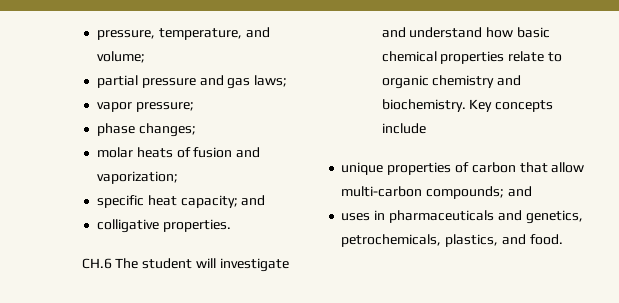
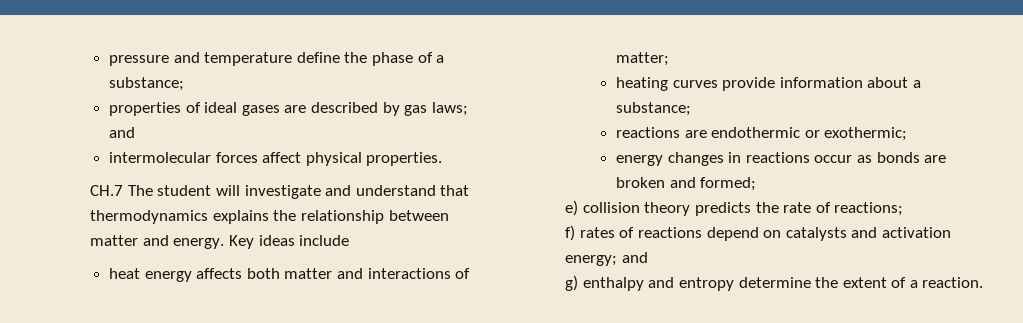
[97,27,270,40] [97,51,146,63] [97,75,288,89] [97,102,194,112] [97,123,196,137] [97,147,261,158] [97,171,179,184] [97,195,266,208] [97,219,160,233] pressure, temperature, and volume; // partial pressure and gas laws; // vapor pressure; // phase changes; // molar heats of fusion and vaporization; // specific heat capacity; and // colligative -> [108,52,445,66] [108,77,184,91] [108,102,468,116] [108,127,135,138] [108,152,362,166] pressure and temperature define the phase of a substance; // properties of ideal gases are described by gas laws; and // intermolecular forces affect physical
[81,258,112,269] CH.6 -> [90,185,124,196] CH.7
[486,27,551,38] [381,51,563,64] [381,75,522,89] [381,99,554,112] [381,123,426,134] [341,162,585,175] [341,186,532,199] [341,210,583,224] [341,234,563,247] how basic chemical properties relate to organic chemistry and biochemistry. Key concepts include // unique properties of carbon that allow multi-carbon compounds; and // uses in pharmaceuticals and genetics, petrochemicals, plastics, and food. -> [440,185,470,196] [90,210,449,224] [90,235,350,249] [108,268,471,282] [615,52,669,66] [615,77,921,91] [615,102,691,116] [615,127,908,141] [615,152,947,166] [615,177,757,191] [565,200,904,216] [565,225,951,241] [565,252,648,266] [565,275,984,291] that thermodynamics explains the relationship between matter and energy. Key ideas include // heat energy affects both matter and interactions of matter; // heating curves provide information about a substance; // reactions are endothermic or exothermic; // energy changes in reactions occur as bonds are broken and formed; // e) collision theory predicts the rate of reactions; // f) rates of reactions depend on catalysts and activation energy; and // g) enthalpy and entropy determine the extent of a reaction.

